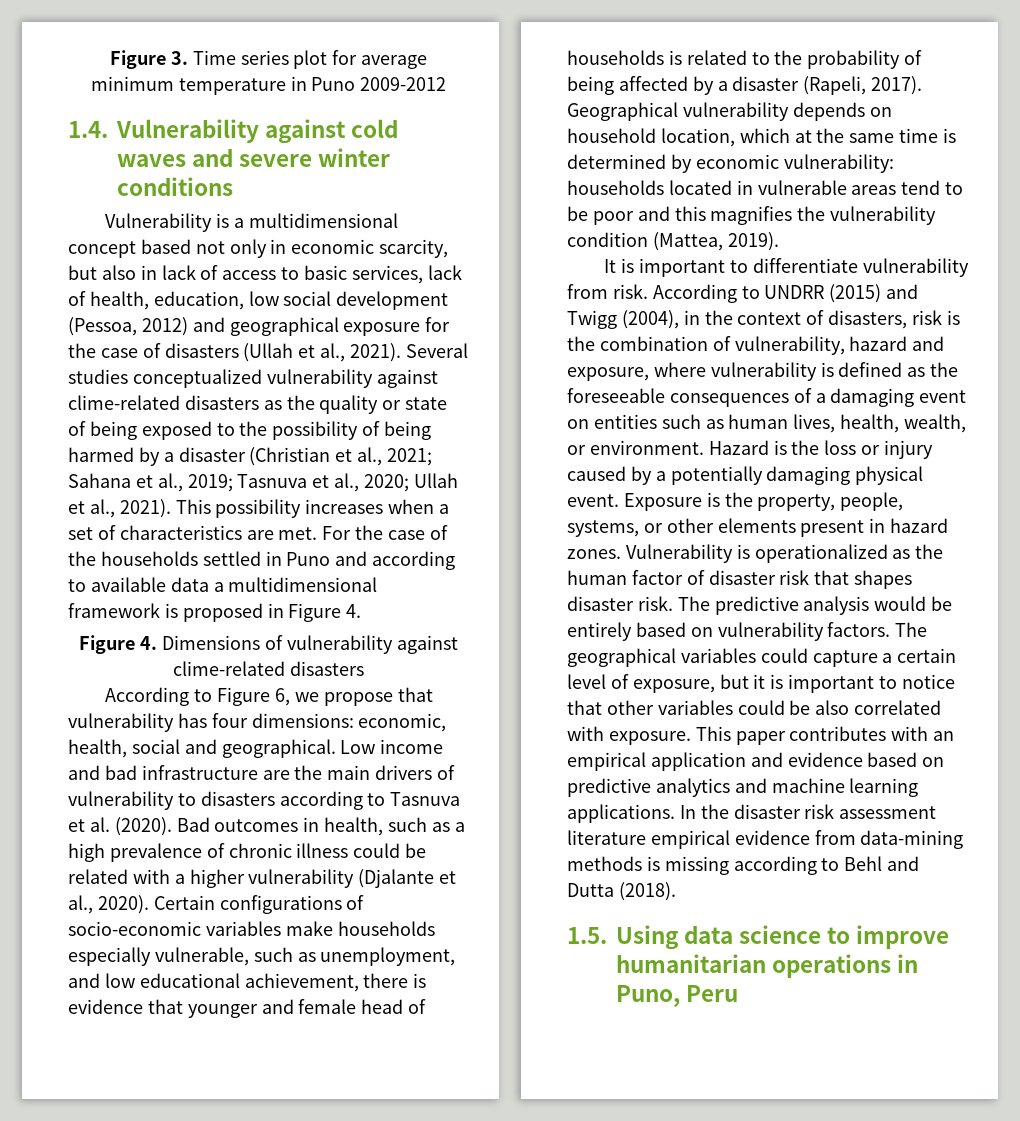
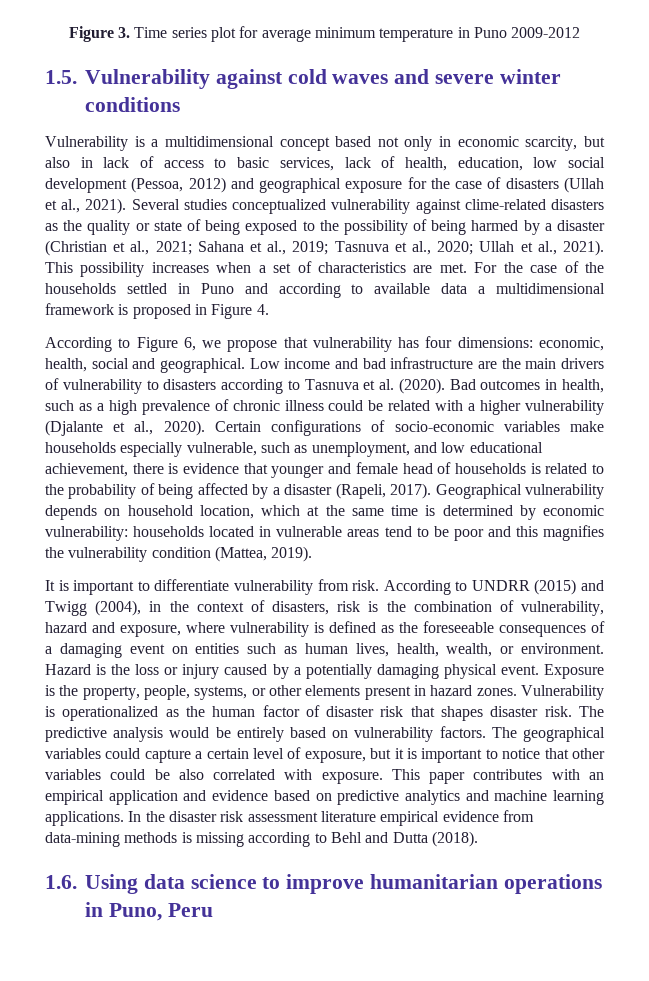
[68,121,108,138] 1.4. -> [45,70,77,84] 1.5.
[79,635,458,654] [173,661,364,676] // Figure 4. Dimensions of vulnerability against clime-related disasters -> (269, 309) none
[567,927,607,944] 1.5. -> [45,875,77,889] 1.6.

